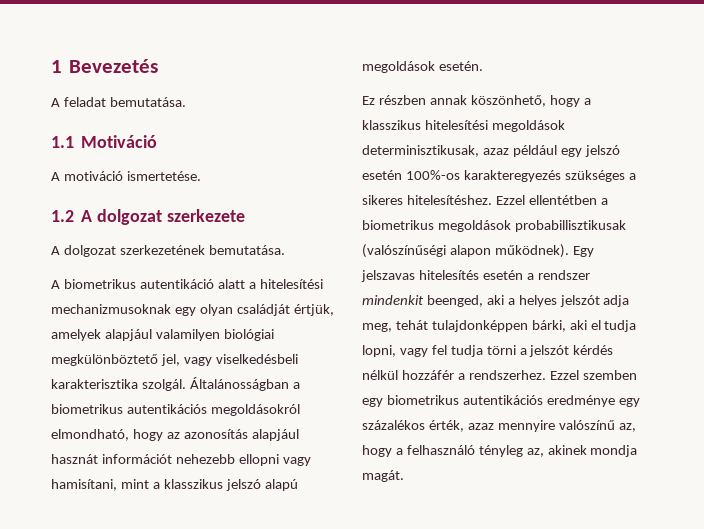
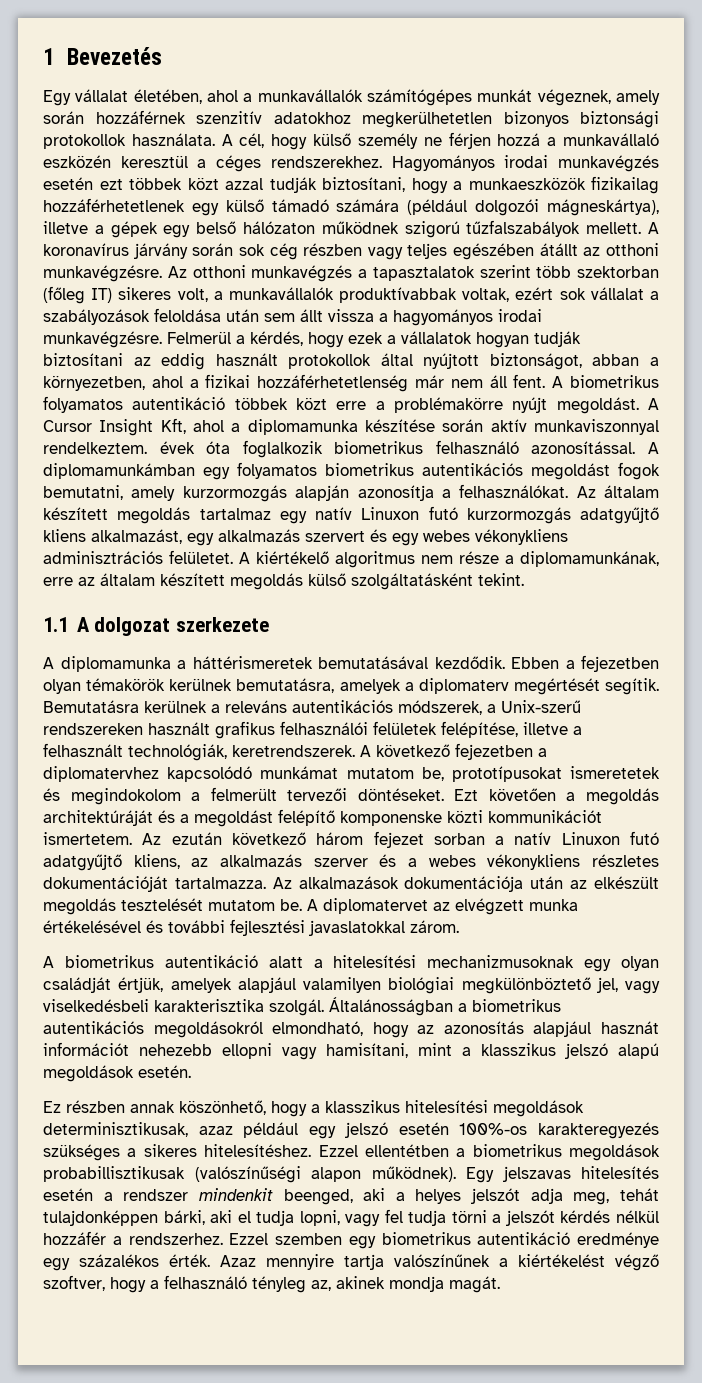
[51,97,186,107] [51,135,158,148] [51,171,201,181] [51,209,245,225] [51,245,285,257] A feladat bemutatása. // 1.1 Motiváció // A motiváció ismertetése. // 1.2 A dolgozat szerkezete // A dolgozat szerkezetének bemutatása. -> [43,89,661,106] [43,110,659,128] [43,132,659,150] [43,155,659,172] [43,176,659,194] [43,198,659,216] [43,220,659,238] [43,243,659,260] [43,265,659,282] [43,286,659,304] [43,308,542,326] [43,331,581,348] [43,353,659,370] [43,374,659,392] [43,396,659,414] [43,418,659,436] [43,440,659,458] [43,462,660,480] [43,484,659,502] [43,506,659,524] [43,529,568,546] [43,550,659,568] [43,573,524,590] [43,617,269,636] [43,655,659,672] [43,678,659,695] [43,700,581,715] [43,721,582,739] [43,743,547,761] [43,766,661,782] [43,787,659,805] [43,809,602,827] [43,831,659,848] [43,854,660,871] [43,876,659,892] [43,898,578,915] [43,919,459,936] Egy vállalat életében, ahol a munkavállalók számítógépes munkát végeznek, amely során hozzáférnek szenzitív adatokhoz megkerülhetetlen bizonyos biztonsági protokollok használata. A cél, hogy külső személy ne férjen hozzá a munkavállaló eszközén keresztül a céges rendszerekhez. Hagyományos irodai munkavégzés esetén ezt többek közt azzal tudják biztosítani, hogy a munkaeszközök fizikailag hozzáférhetetlenek egy külső támadó számára (például dolgozói mágneskártya), illetve a gépek egy belső hálózaton működnek szigorú tűzfalszabályok mellett. A koronavírus járvány során sok cég részben vagy teljes egészében átállt az otthoni munkavégzésre. Az otthoni munkavégzés a tapasztalatok szerint több szektorban (főleg IT) sikeres volt, a munkavállalók produktívabbak voltak, ezért sok vállalat a szabályozások feloldása után sem állt vissza a hagyományos irodai munkavégzésre. Felmerül a kérdés, hogy ezek a vállalatok hogyan tudják biztosítani az eddig használt protokollok által nyújtott biztonságot, abban a környezetben, ahol a fizikai hozzáférhetetlenség már nem áll fent. A biometrikus folyamatos autentikáció többek közt erre a problémakörre nyújt megoldást. A Cursor Insight Kft, ahol a diplomamunka készítése során aktív munkaviszonnyal rendelkeztem. évek óta foglalkozik biometrikus felhasználó azonosítással. A diplomamunkámban egy folyamatos biometrikus autentikációs megoldást fogok bemutatni, amely kurzormozgás alapján azonosítja a felhasználókat. Az általam készített megoldás tartalmaz egy natív Linuxon futó kurzormozgás adatgyűjtő kliens alkalmazást, egy alkalmazás szervert és egy webes vékonykliens adminisztrációs felületet. A kiértékelő algoritmus nem része a diplomamunkának, erre az általam készített megoldás külső szolgáltatásként tekint. // 1.1 A dolgozat szerkezete // A diplomamunka a háttérismeretek bemutatásával kezdődik. Ebben a fejezetben olyan témakörök kerülnek bemutatásra, amelyek a diplomaterv megértését segítik. Bemutatásra kerülnek a releváns autentikációs módszerek, a Unix-szerű rendszereken használt grafikus felhasználói felületek felépítése, illetve a felhasznált technológiák, keretrendszerek. A következő fejezetben a diplomatervhez kapcsolódó munkámat mutatom be, prototípusokat ismeretetek és megindokolom a felmerült tervezői döntéseket. Ezt követően a megoldás architektúráját és a megoldást felépítő komponenske közti kommunikációt ismertetem. Az ezután következő három fejezet sorban a natív Linuxon futó adatgyűjtő kliens, az alkalmazás szerver és a webes vékonykliens részletes dokumentációját tartalmazza. Az alkalmazások dokumentációja után az elkészült megoldás tesztelését mutatom be. A diplomatervet az elvégzett munka értékelésével és további fejlesztési javaslatokkal zárom.
[462,395,543,405] autentikációs -> [477,1232,571,1245] autentikáció
[428,420,636,432] érték, azaz mennyire valószínű az, -> [169,1254,659,1271] [43,1275,105,1291] érték. Azaz mennyire tartja valószínűnek a kiértékelést végző szoftver,

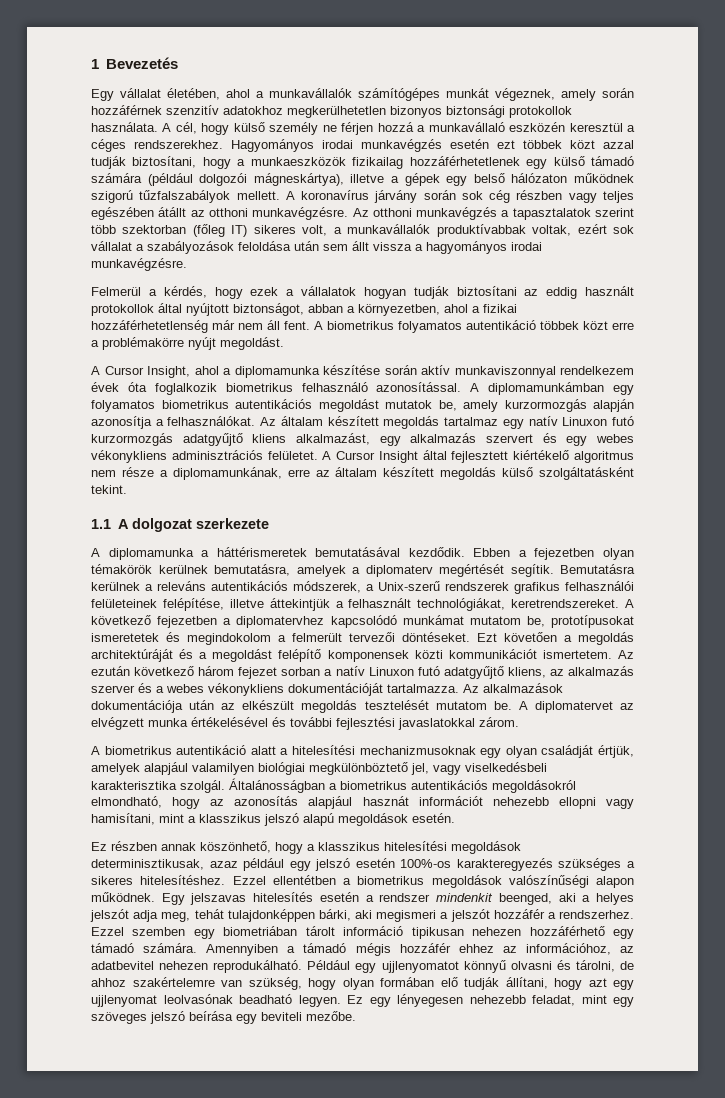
(162, 339) none -> (187, 264) //
[648,398,659,410] [43,418,186,436] A Cursor Insight Kft, -> [91,366,190,378] // A Cursor Insight,
[43,442,147,454] rendelkeztem. -> [560,366,634,375] rendelkezem
[618,462,660,480] [43,485,123,500] fogok bemutatni, -> [385,400,457,411] mutatok be,
(250, 558) none -> [336,450,509,463] Cursor Insight által fejlesztett
[43,722,210,735] rendszereken használt -> [445,582,509,591] rendszerek
[373,721,437,735] felületek -> [91,599,157,608] felületeinek
(568, 728) none -> [269,598,330,611] áttekintjük
[128,744,355,761] technológiák, keretrendszerek. -> [417,598,620,611] technológiákat, keretrendszereket.
[340,811,442,826] komponenske -> [327,650,409,662] komponensek
[592,854,660,867] részletes -> (284, 689) none
[43,1166,456,1183] probabillisztikusak (valószínűségi alapon működnek). -> [508,875,634,888] [91,892,155,902] valószínűségi alapon működnek.
[237,1209,660,1227] el tudja lopni, vagy fel tudja törni a jelszót kérdés nélkül -> [376,909,490,922] megismeri a jelszót
[381,1232,659,1248] [43,1254,659,1271] [43,1275,500,1293] biometrikus autentikáció eredménye egy százalékos érték. Azaz mennyire tartja valószínűnek a kiértékelést végző szoftver, hogy a felhasználó tényleg az, akinek mondja magát. -> [223,926,635,939] [91,943,635,956] [91,960,635,973] [91,977,634,990] [91,994,634,1007] [91,1011,356,1024] biometriában tárolt információ tipikusan nehezen hozzáférhető egy támadó számára. Amennyiben a támadó mégis hozzáfér ehhez az információhoz, az adatbevitel nehezen reprodukálható. Például egy ujjlenyomatot könnyű olvasni és tárolni, de ahhoz szakértelemre van szükség, hogy olyan formában elő tudják állítani, hogy azt egy ujjlenyomat leolvasónak beadható legyen. Ez egy lényegesen nehezebb feladat, mint egy szöveges jelszó beírása egy beviteli mezőbe.

